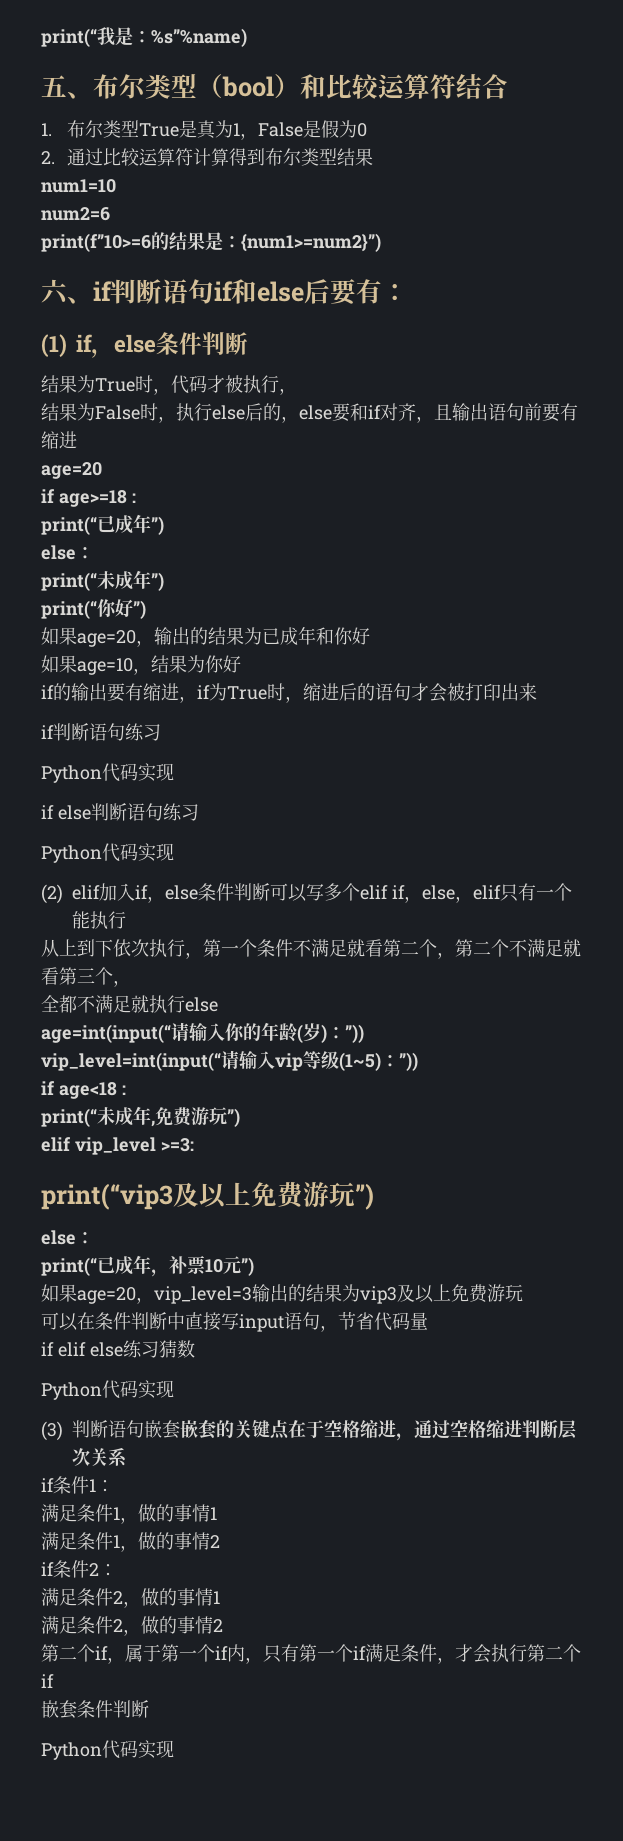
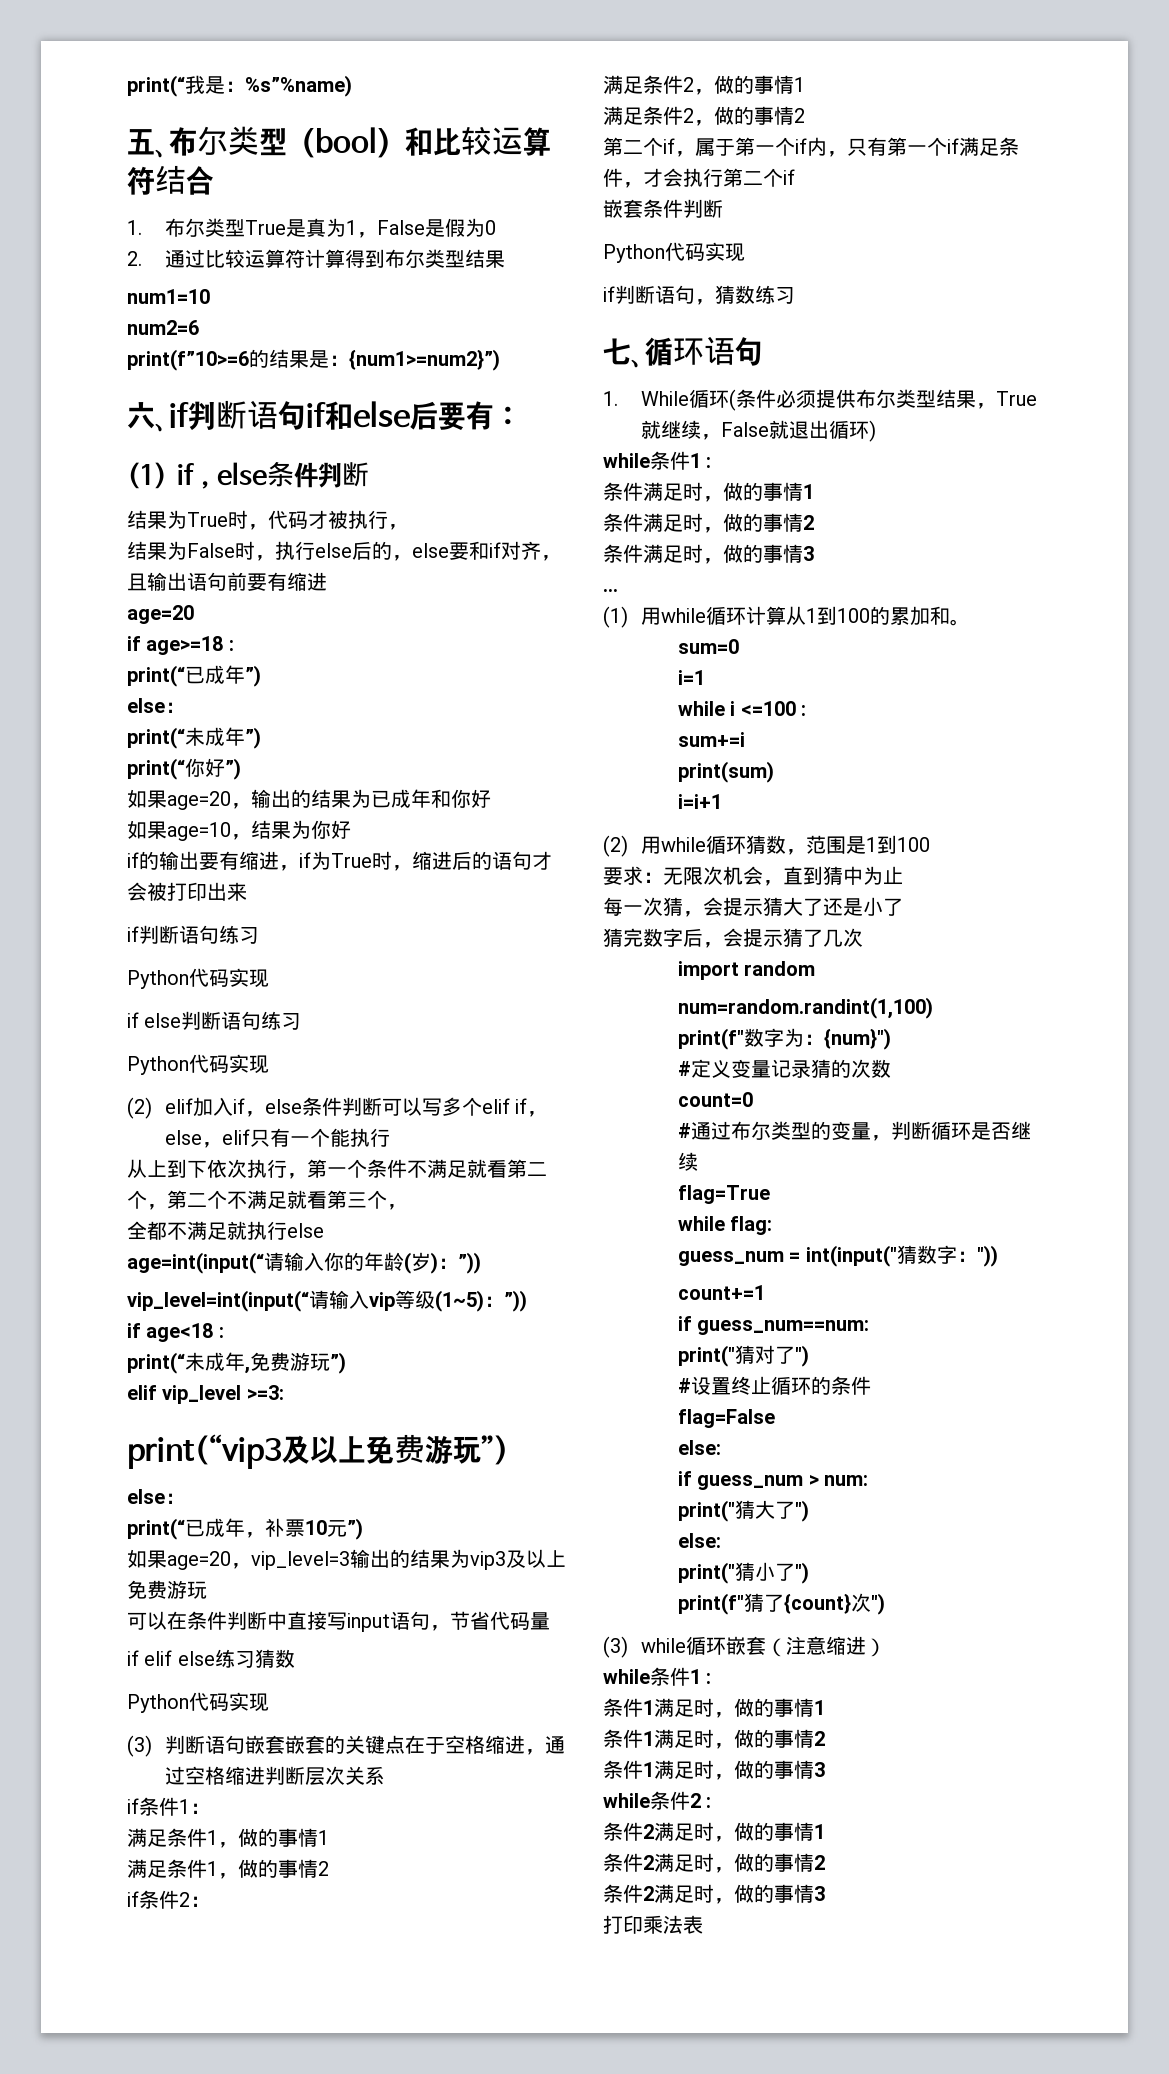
(174, 1749) none -> [603,285,795,305] [603,336,763,368] [603,389,1037,411] [640,420,876,442] [603,451,712,470] [603,482,814,502] [603,513,814,533] [603,544,814,564] [603,589,618,592] [603,606,970,628] [678,639,740,654] [678,670,706,685] [678,701,807,716] [678,732,746,747] [678,761,775,783] [678,794,723,809] [603,835,930,857] [603,866,903,886] [603,897,903,917] [603,928,863,948] [678,961,816,980] [678,997,934,1019] [678,1028,892,1050] [678,1059,892,1078] [678,1092,754,1107] [678,1121,1032,1141] [678,1152,699,1171] [678,1185,771,1204] [678,1216,773,1235] [678,1245,998,1267] [678,1285,766,1300] [678,1316,870,1335] [678,1345,810,1367] [678,1376,872,1395] [678,1409,776,1428] [678,1440,722,1455] [678,1471,869,1490] [678,1500,810,1522] [678,1533,722,1548] [678,1562,810,1584] [678,1593,886,1615] [603,1636,886,1658] [603,1667,712,1686] [603,1698,825,1718] [603,1729,825,1749] [603,1760,825,1780] [603,1791,712,1810] [603,1822,825,1842] [603,1853,825,1873] [603,1884,825,1904] [603,1915,703,1934] // if判断语句，猜数练习 // 七、循环语句 // 1. While循环(条件必须提供布尔类型结果，True就继续，False就退出循环) // while条件1 : // 条件满足时，做的事情1 // 条件满足时，做的事情2 // 条件满足时，做的事情3 // ... // (1)用while循环计算从1到100的累加和。 // sum=0 // i=1 // while i <=100 : // sum+=i // print(sum) // i=i+1 // (2)用while循环猜数，范围是1到100 // 要求：无限次机会，直到猜中为止 // 每一次猜，会提示猜大了还是小了 // 猜完数字后，会提示猜了几次 // import random // num=random.randint(1,100) // print(f"数字为：{num}") // #定义变量记录猜的次数 // count=0 // #通过布尔类型的变量，判断循环是否继续 // flag=True // while flag: // guess_num = int(input("猜数字：")) // count+=1 // if guess_num==num: // print("猜对了") // #设置终止循环的条件 // flag=False // else: // if guess_num > num: // print("猜大了") // else: // print("猜小了") // print(f"猜了{count}次") // (3) while循环嵌套（注意缩进） // while条件1 : // 条件1满足时，做的事情1 // 条件1满足时，做的事情2 // 条件1满足时，做的事情3 // while条件2 : // 条件2满足时，做的事情1 // 条件2满足时，做的事情2 // 条件2满足时，做的事情3 // 打印乘法表

